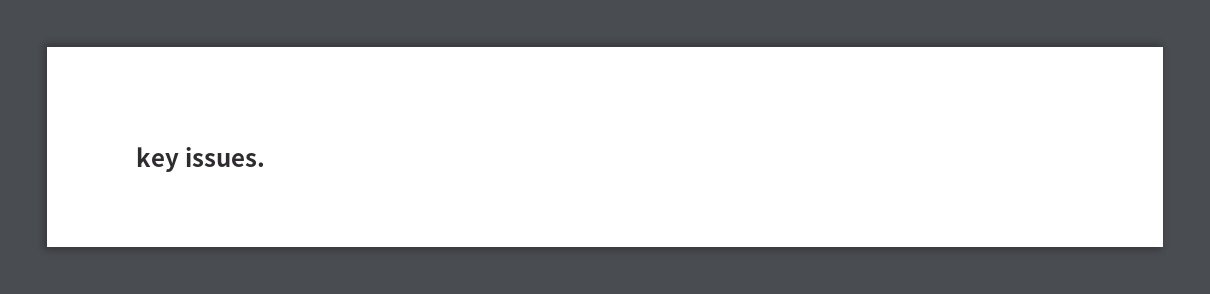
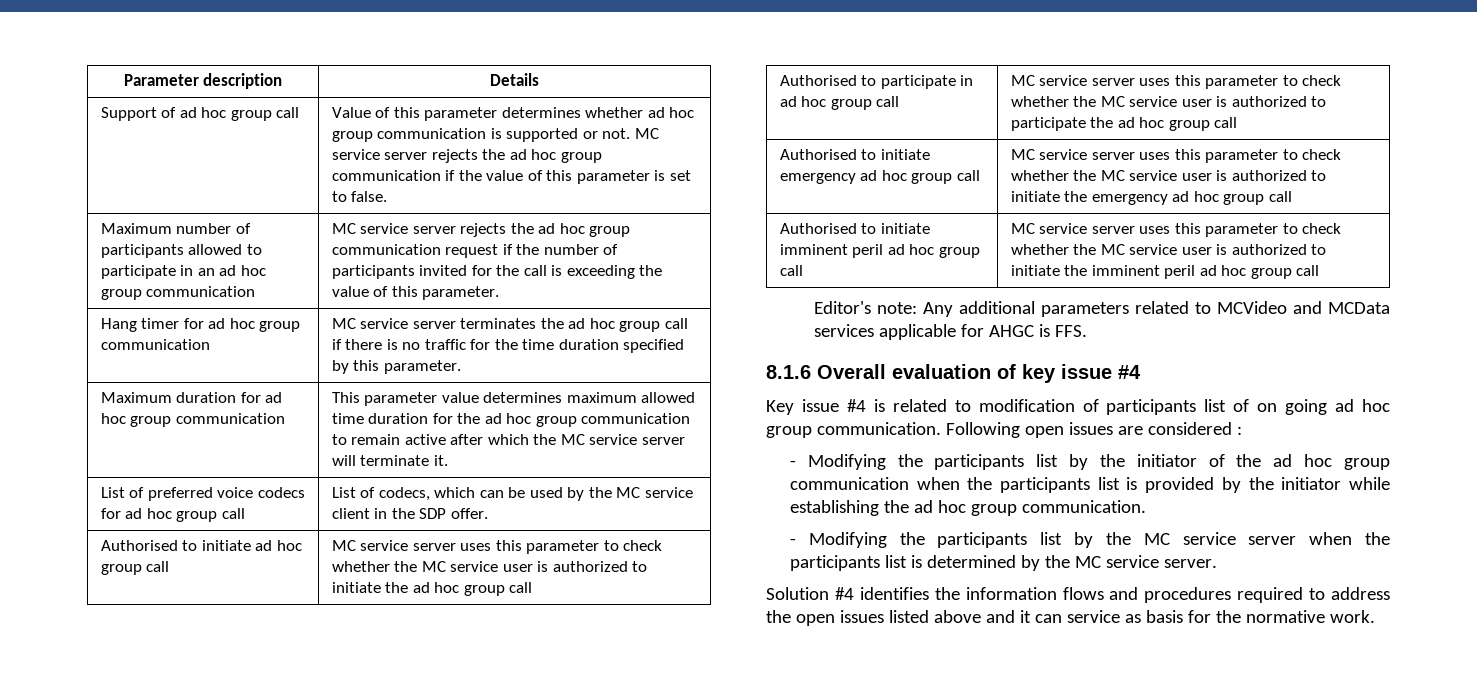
[136,147,266,172] key issues. -> [123,73,283,89] [489,73,539,86] [101,107,300,121] [332,107,695,121] [332,128,659,142] [332,149,602,163] [332,170,691,184] [332,191,388,202] [101,223,251,234] [101,244,262,258] [101,265,266,279] [101,286,256,300] [332,223,631,237] [332,244,619,258] [332,265,663,279] [332,286,500,300] [101,318,301,332] [101,339,211,350] [332,318,688,332] [332,339,685,353] [332,360,461,374] [101,392,283,403] [101,413,285,427] [332,392,696,406] [332,413,691,427] [332,434,685,445] [332,455,448,466] [101,487,305,501] [101,508,245,522] [332,487,693,501] [332,508,488,519] [101,540,302,551] [101,561,170,575] [332,540,663,554] [332,561,648,572] [332,582,533,596] [780,75,974,89] [780,96,900,110] [1011,75,1342,89] [1011,96,1327,107] [1011,117,1238,131] [780,149,930,160] [780,170,980,184] [1011,149,1342,163] [1011,170,1327,181] [1011,191,1292,205] [780,223,930,234] [780,244,980,258] [780,265,804,276] [1011,223,1342,237] [1011,244,1327,255] [1011,265,1320,279] [813,301,1390,317] [813,324,1087,340] [766,364,1141,383] [766,399,1390,415] [766,422,1242,438] [789,454,1390,470] [789,477,1390,493] [789,500,1146,516] [789,532,1390,548] [789,555,1217,571] [766,587,1390,603] [766,610,1375,626] Parameter description | Details // Support of ad hoc group call | Value of this parameter determines whether ad hoc group communication is supported or not. MC service server rejects the ad hoc group communication if the value of this parameter is set to false. // Maximum number of participants allowed to participate in an ad hoc group communication | MC service server rejects the ad hoc group communication request if the number of participants invited for the call is exceeding the value of this parameter. // Hang timer for ad hoc group communication | MC service server terminates the ad hoc group call if there is no traffic for the time duration specified by this parameter. // Maximum duration for ad hoc group communication | This parameter value determines maximum allowed time duration for the ad hoc group communication to remain active after which the MC service server will terminate it. // List of preferred voice codecs for ad hoc group call | List of codecs, which can be used by the MC service client in the SDP offer. // Authorised to initiate ad hoc group call | MC service server uses this parameter to check whether the MC service user is authorized to initiate the ad hoc group call // Authorised to participate in ad hoc group call | MC service server uses this parameter to check whether the MC service user is authorized to participate the ad hoc group call // Authorised to initiate emergency ad hoc group call | MC service server uses this parameter to check whether the MC service user is authorized to initiate the emergency ad hoc group call // Authorised to initiate imminent peril ad hoc group call | MC service server uses this parameter to check whether the MC service user is authorized to initiate the imminent peril ad hoc group call // Editor's note: Any additional parameters related to MCVideo and MCData services applicable for AHGC is FFS. // 8.1.6 Overall evaluation of key issue #4 // Key issue #4 is related to modification of participants list of on going ad hoc group communication. Following open issues are considered : // - Modifying the participants list by the initiator of the ad hoc group communication when the participants list is provided by the initiator while establishing the ad hoc group communication. // - Modifying the participants list by the MC service server when the participants list is determined by the MC service server. // Solution #4 identifies the information flows and procedures required to address the open issues listed above and it can service as basis for the normative work.

